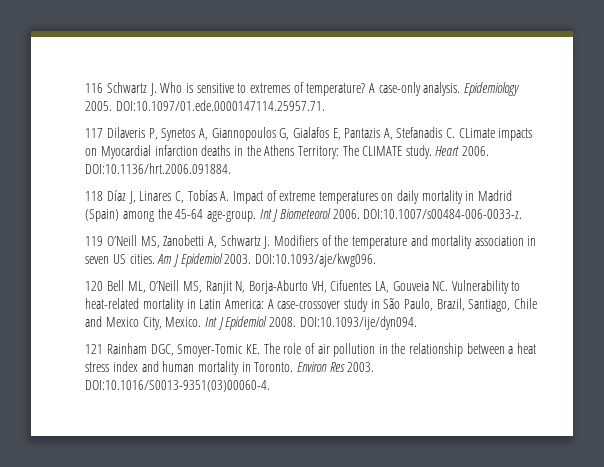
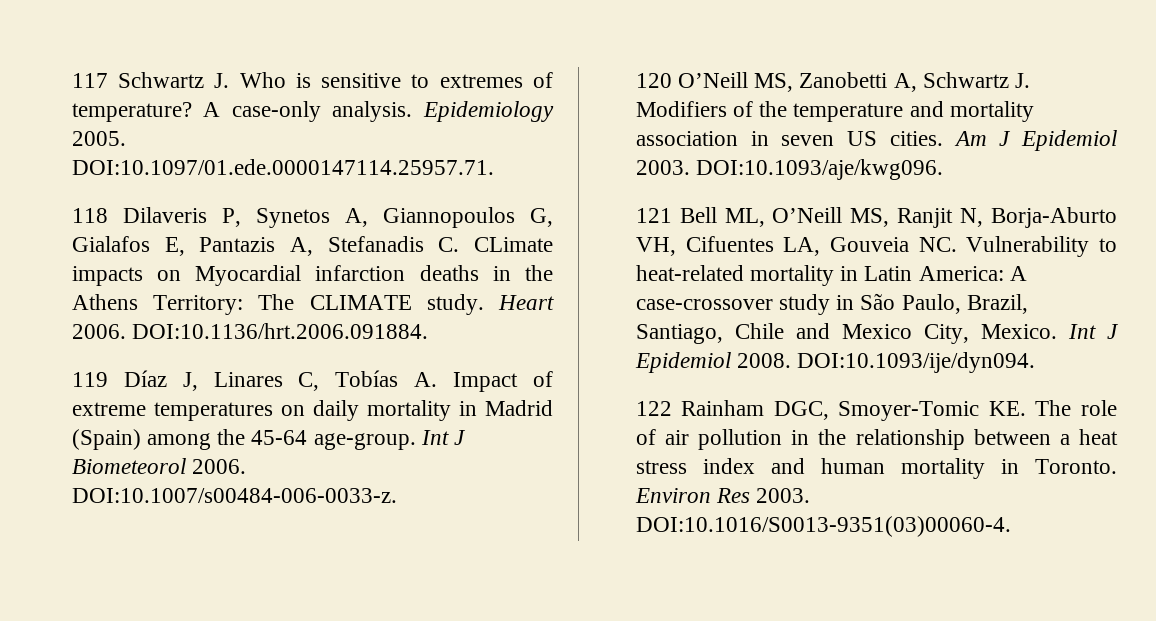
[85,83,104,93] 116 -> [71,73,108,88] 117
[85,128,104,138] 117 -> [71,208,108,223] 118
[85,191,104,201] 118 -> [71,372,108,387] 119
[85,236,104,246] 119 -> [635,73,672,88] 120
[85,281,104,291] 120 -> [635,208,672,223] 121
[85,344,104,354] 121 -> [635,401,672,416] 122

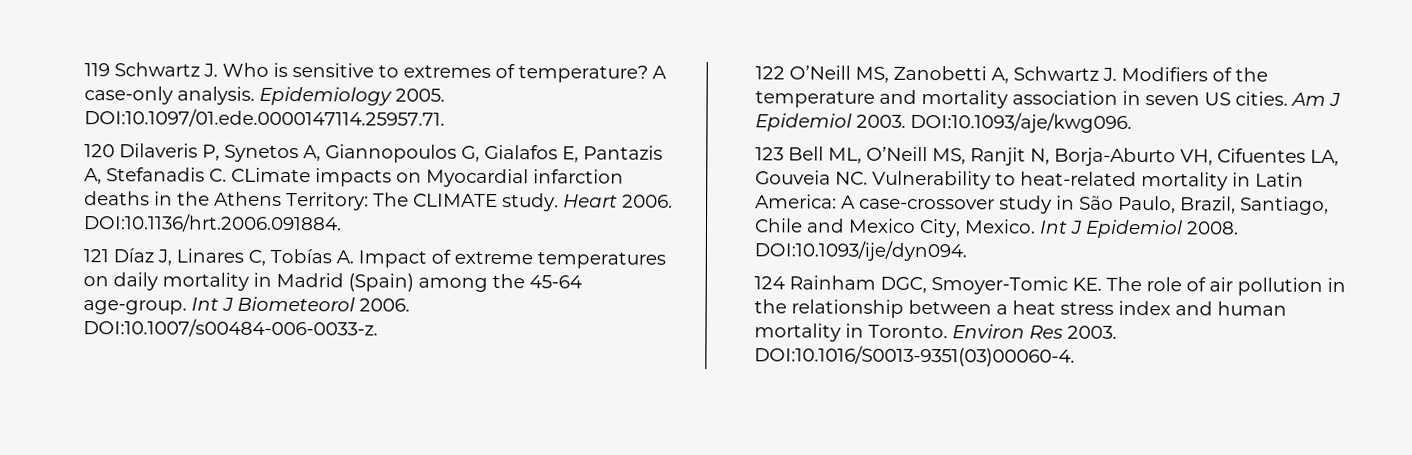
[71,73,108,88] 117 -> [83,63,110,77] 119
[71,208,108,223] 118 -> [83,144,115,158] 120
[71,372,108,387] 119 -> [82,249,109,263] 121
[635,73,672,88] 120 -> [754,66,785,80] 122
[635,208,672,223] 121 -> [754,147,784,161] 123
[635,401,672,416] 122 -> [753,276,785,290] 124

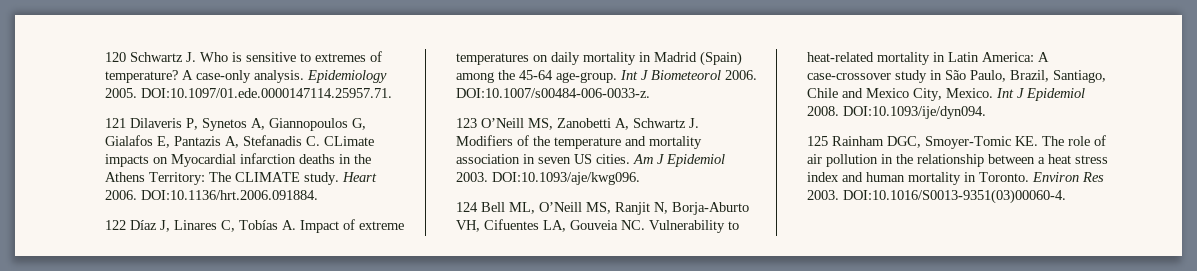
[83,63,110,77] 119 -> [105,52,127,62] 120
[83,144,115,158] 120 -> [105,118,127,128] 121
[82,249,109,263] 121 -> [105,220,127,230] 122
[754,66,785,80] 122 -> [456,118,478,128] 123
[754,147,784,161] 123 -> [456,202,479,212] 124
[753,276,785,290] 124 -> [807,136,829,146] 125

